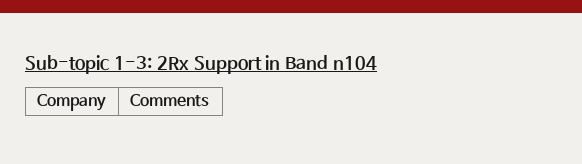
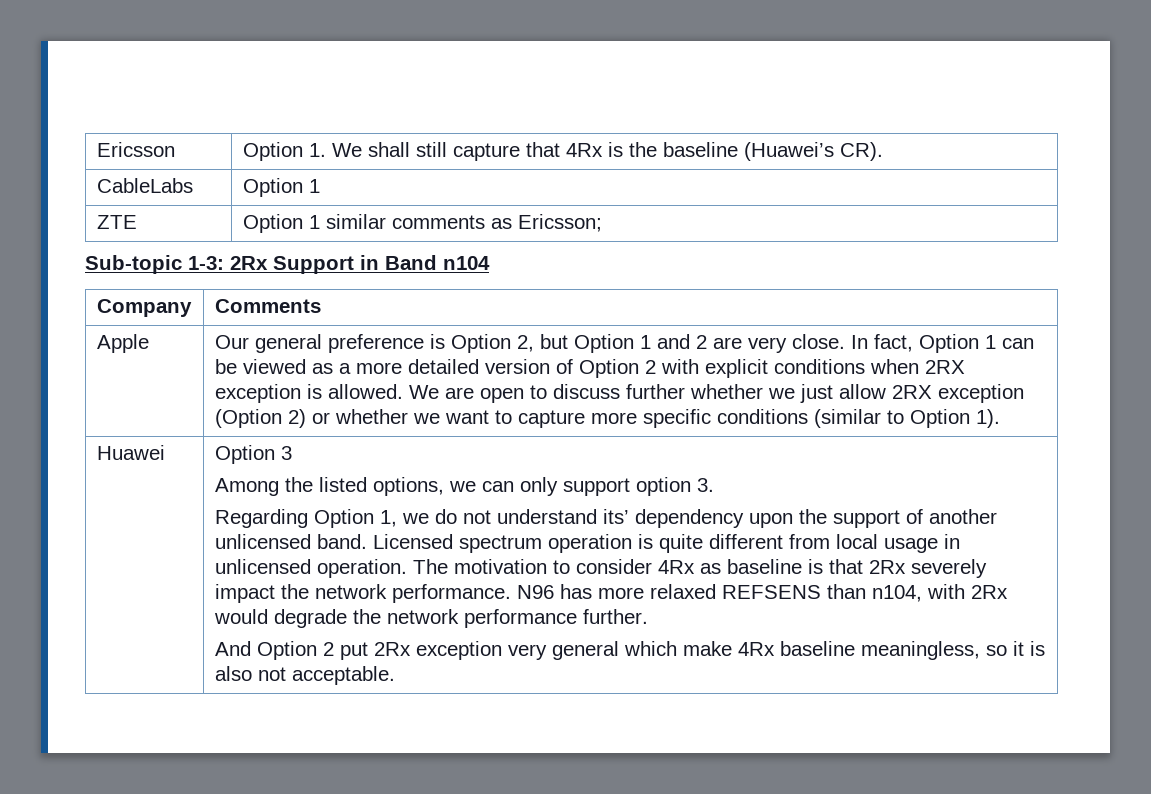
(25, 64) none -> [96,142,175,157] [242,142,883,161] [96,178,193,193] [242,178,320,197] [96,215,137,229] [242,214,602,233] Ericsson | Option 1. We shall still capture that 4Rx is the baseline (Huawei’s CR). // CableLabs | Option 1 // ZTE | Option 1 similar comments as Ericsson; //
(210, 100) none -> [96,334,149,353] [214,334,1034,353] [214,359,965,378] [214,384,1024,403] [214,409,1000,428] [96,445,165,460] [214,445,292,464] [214,477,714,496] [214,509,997,528] [214,534,960,553] [214,559,987,578] [214,584,1008,603] [213,609,648,628] [214,641,1045,660] [214,666,395,685] // Apple | Our general preference is Option 2, but Option 1 and 2 are very close. In fact, Option 1 can be viewed as a more detailed version of Option 2 with explicit conditions when 2RX exception is allowed. We are open to discuss further whether we just allow 2RX exception (Option 2) or whether we want to capture more specific conditions (similar to Option 1). // Huawei | Option 3 // Among the listed options, we can only support option 3. // Regarding Option 1, we do not understand its’ dependency upon the support of another unlicensed band. Licensed spectrum operation is quite different from local usage in unlicensed operation. The motivation to consider 4Rx as baseline is that 2Rx severely impact the network performance. N96 has more relaxed REFSENS than n104, with 2Rx would degrade the network performance further. // And Option 2 put 2Rx exception very general which make 4Rx baseline meaningless, so it is also not acceptable.

